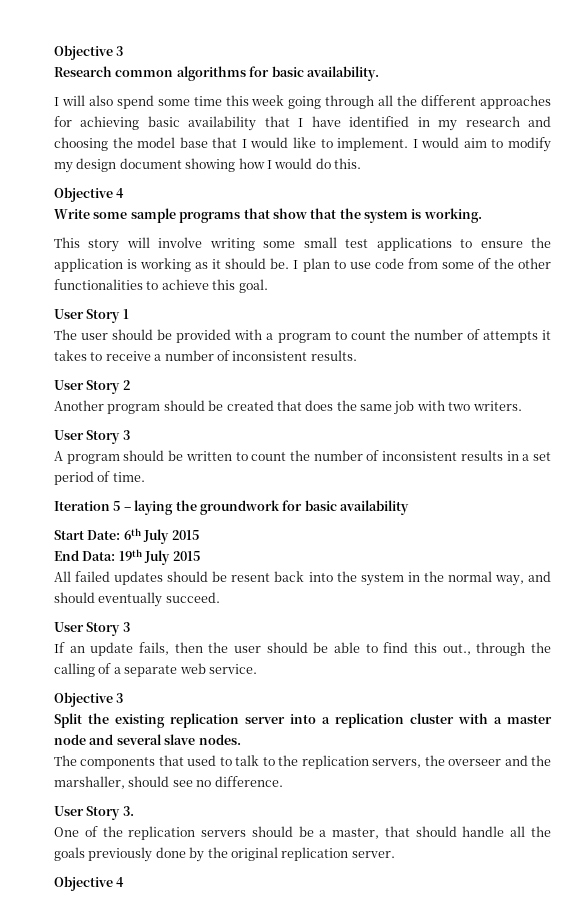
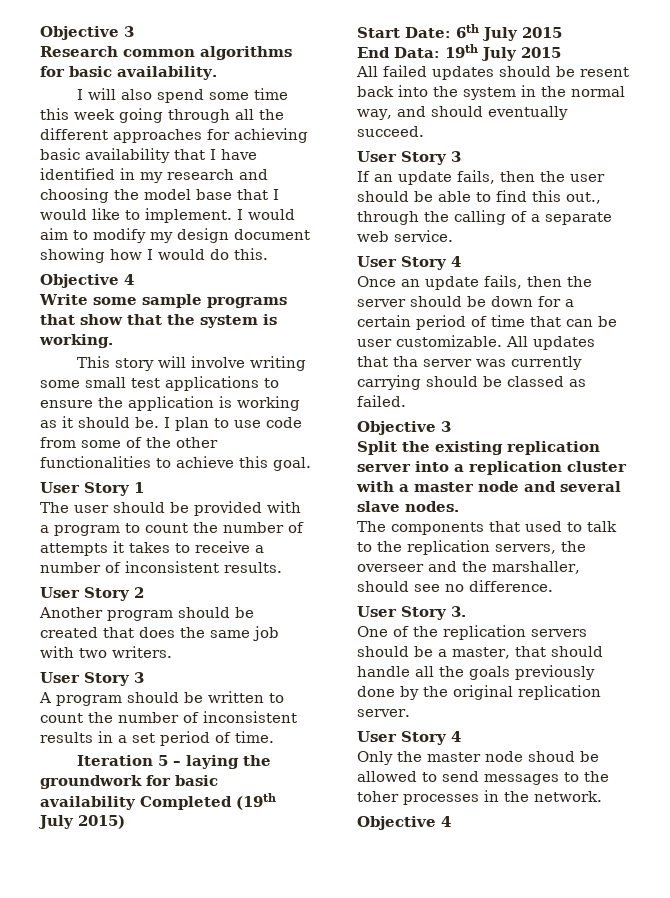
(409, 507) none -> [140,793,276,810] [38,815,125,829] Completed (19th July 2015)
(257, 669) none -> [357,256,461,270] [357,275,592,290] [357,296,574,307] [357,315,617,330] [357,335,595,350] [357,356,582,370] [357,375,586,390] [357,395,406,407] // User Story 4 // Once an update fails, then the server should be down for a certain period of time that can be user customizable. All updates that tha server was currently carrying should be classed as failed.
(395, 854) none -> [357,731,461,745] [357,751,599,765] [357,771,609,785] [357,790,602,805] // User Story 4 // Only the master node shoud be allowed to send messages to the toher processes in the network.

